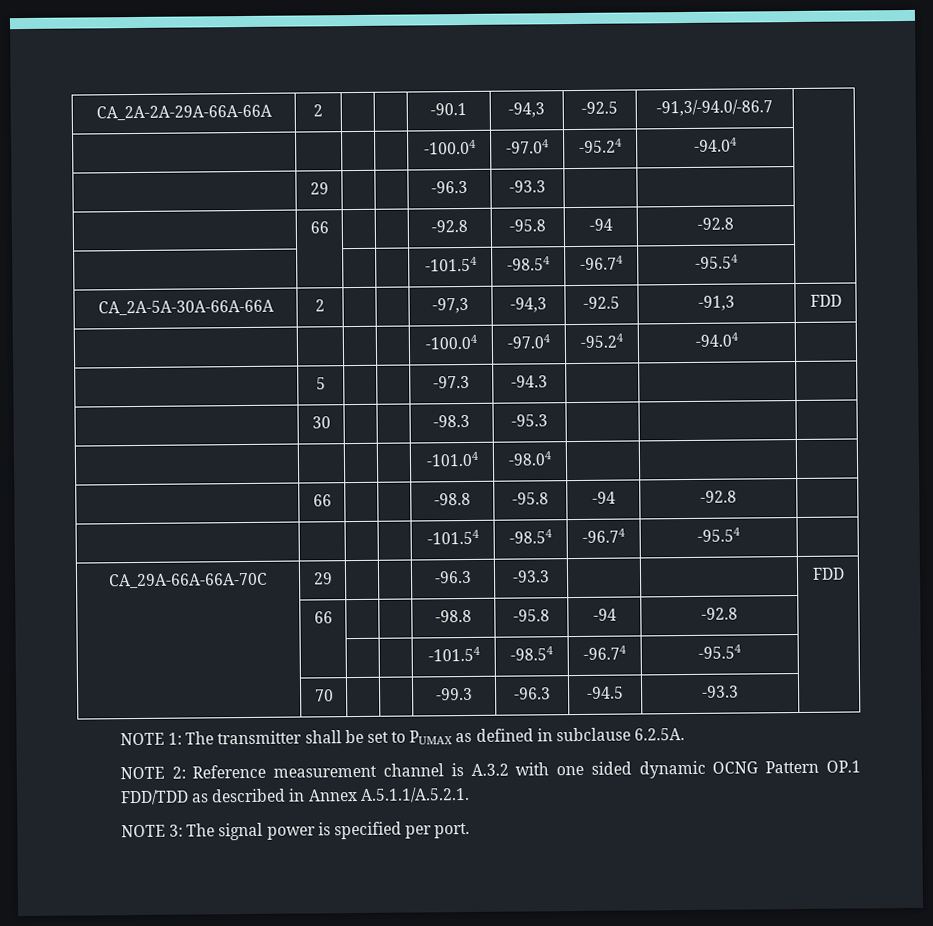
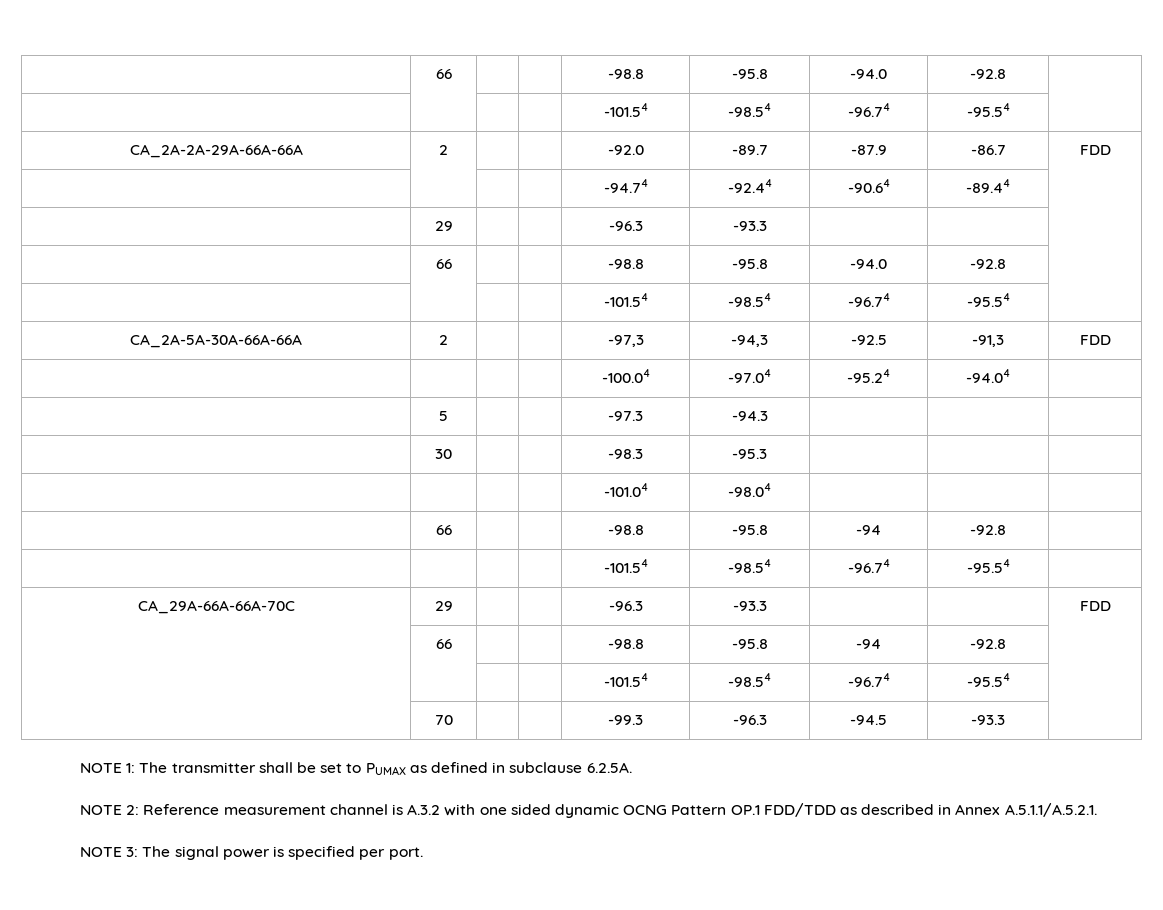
[95,104,272,121] [313,104,323,117] [430,102,467,116] [508,102,545,118] [581,101,618,114] [656,99,773,117] [423,139,476,155] [506,139,549,154] [579,138,622,153] [694,137,737,152] CA_2A-2A-29A-66A-66A | 2 | | | -90.1 | -94,3 | -92.5 | -91,3/-94.0/-86.7 | // | | | | -100.04 | -97.04 | -95.24 | -94.04 -> [435,69,452,79] [607,69,644,79] [731,69,768,79] [850,69,887,79] [970,69,1006,79] [603,103,648,117] [728,103,771,117] [847,103,890,117] [966,103,1010,117] [129,144,303,158] [439,145,448,155] [607,145,644,155] [731,145,768,155] [850,145,887,155] [970,145,1006,155] [1079,145,1111,155] [603,179,648,193] [727,179,772,193] [847,179,890,193] [966,179,1010,193] | 66 | | | -98.8 | -95.8 | -94.0 | -92.8 | // | | | | -101.54 | -98.54 | -96.74 | -95.54 | // CA_2A-2A-29A-66A-66A | 2 | | | -92.0 | -89.7 | -87.9 | -86.7 | FDD // | | | | -94.74 | -92.44 | -90.64 | -89.44
[431,219,468,233] [509,219,546,232] [588,218,613,231] -92.8 | -95.8 | -94 -> [607,259,644,269] [731,259,768,269] [850,259,887,269] -98.8 | -95.8 | -94.0

